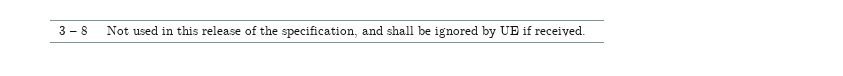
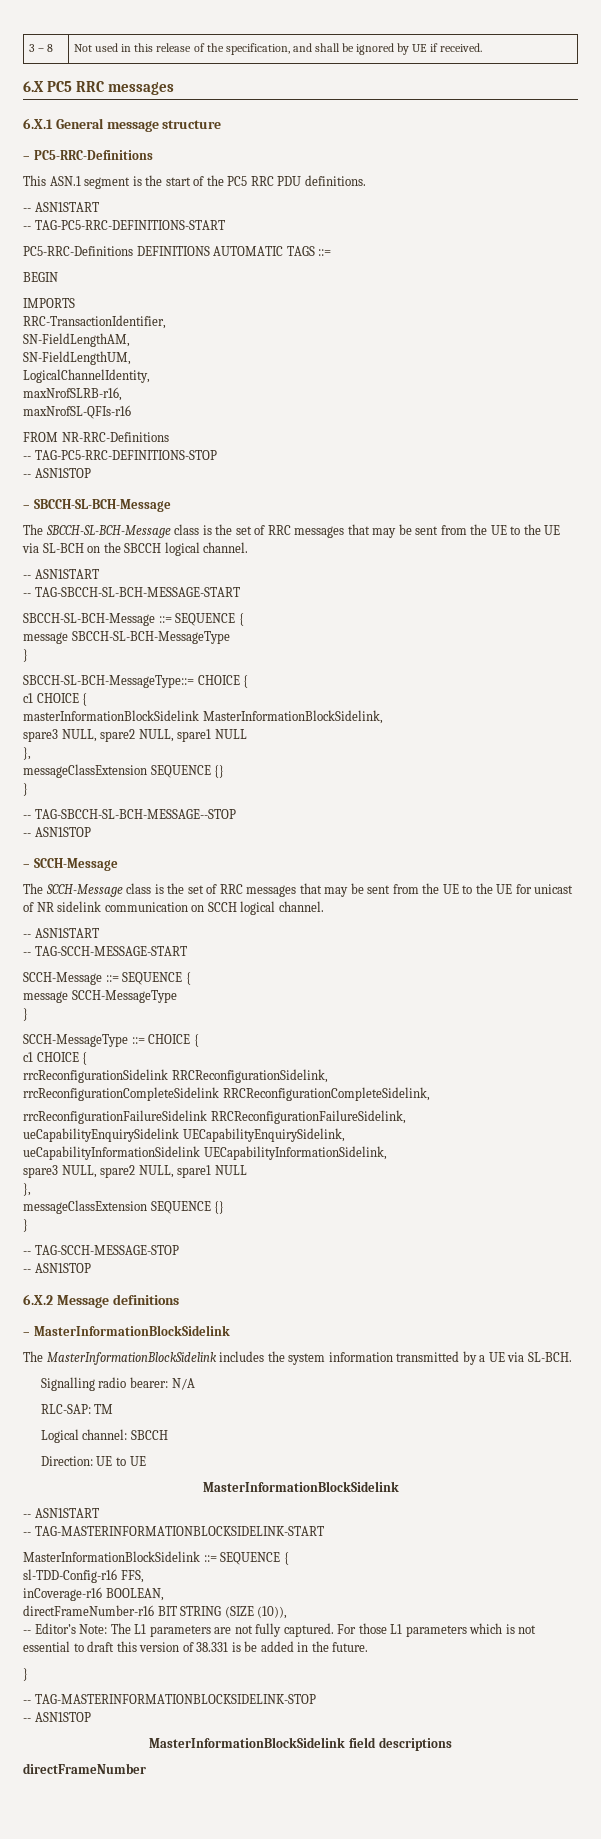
(586, 31) none -> [23,81,175,95] [23,118,222,132] [23,150,153,160] [23,175,366,189] [23,202,99,212] [23,220,225,230] [23,246,332,256] [23,272,58,282] [23,298,75,308] [23,315,166,329] [23,333,130,347] [23,351,131,365] [23,369,150,383] [23,387,122,401] [23,405,131,419] [23,432,169,442] [23,450,217,460] [23,468,91,478] [23,499,171,512] [23,524,561,538] [22,542,249,556] [23,569,99,579] [23,587,240,597] [23,613,244,626] [23,631,230,644] [23,649,28,662] [23,675,249,688] [23,693,88,706] [23,710,383,724] [23,729,247,742] [23,747,31,760] [23,764,225,778] [23,783,28,796] [23,809,236,819] [23,827,91,837] [23,858,118,871] [23,883,574,897] [23,901,324,915] [23,928,99,938] [23,946,187,956] [23,972,191,985] [23,990,177,1003] [23,1008,28,1021] [23,1034,199,1047] [23,1052,88,1065] [23,1069,328,1083] [23,1087,430,1101] [23,1110,406,1124] [23,1128,345,1142] [23,1146,387,1160] [23,1165,247,1178] [23,1183,31,1196] [23,1200,225,1214] [23,1219,28,1232] [23,1245,179,1255] [23,1263,91,1273] [23,1294,179,1308] [23,1325,230,1336] [23,1351,572,1365] [40,1377,195,1391] [40,1404,114,1414] [40,1429,169,1443] [40,1456,146,1466] [202,1481,399,1492] [23,1508,99,1518] [23,1526,324,1536] [23,1551,289,1565] [23,1569,144,1583] [23,1587,164,1601] [23,1605,288,1619] [23,1623,537,1637] [23,1641,369,1652] [23,1668,28,1681] [23,1694,316,1704] [23,1712,91,1722] [149,1737,452,1751] [23,1763,146,1774] // 6.X PC5 RRC messages // 6.X.1 General message structure // – PC5-RRC-Definitions // This ASN.1 segment is the start of the PC5 RRC PDU definitions. // -- ASN1START // -- TAG-PC5-RRC-DEFINITIONS-START // PC5-RRC-Definitions DEFINITIONS AUTOMATIC TAGS ::= // BEGIN // IMPORTS // RRC-TransactionIdentifier, // SN-FieldLengthAM, // SN-FieldLengthUM, // LogicalChannelIdentity, // maxNrofSLRB-r16, // maxNrofSL-QFIs-r16 // FROM NR-RRC-Definitions // -- TAG-PC5-RRC-DEFINITIONS-STOP // -- ASN1STOP // – SBCCH-SL-BCH-Message // The SBCCH-SL-BCH-Message class is the set of RRC messages that may be sent from the UE to the UE via SL-BCH on the SBCCH logical channel. // -- ASN1START // -- TAG-SBCCH-SL-BCH-MESSAGE-START // SBCCH-SL-BCH-Message ::= SEQUENCE { // message SBCCH-SL-BCH-MessageType // } // SBCCH-SL-BCH-MessageType::= CHOICE { // c1 CHOICE { // masterInformationBlockSidelink MasterInformationBlockSidelink, // spare3 NULL, spare2 NULL, spare1 NULL // }, // messageClassExtension SEQUENCE {} // } // -- TAG-SBCCH-SL-BCH-MESSAGE--STOP // -- ASN1STOP // – SCCH-Message // The SCCH-Message class is the set of RRC messages that may be sent from the UE to the UE for unicast of NR sidelink communication on SCCH logical channel. // -- ASN1START // -- TAG-SCCH-MESSAGE-START // SCCH-Message ::= SEQUENCE { // message SCCH-MessageType // } // SCCH-MessageType ::= CHOICE { // c1 CHOICE { // rrcReconfigurationSidelink RRCReconfigurationSidelink, // rrcReconfigurationCompleteSidelink RRCReconfigurationCompleteSidelink, // rrcReconfigurationFailureSidelink RRCReconfigurationFailureSidelink, // ueCapabilityEnquirySidelink UECapabilityEnquirySidelink, // ueCapabilityInformationSidelink UECapabilityInformationSidelink, // spare3 NULL, spare2 NULL, spare1 NULL // }, // messageClassExtension SEQUENCE {} // } // -- TAG-SCCH-MESSAGE-STOP // -- ASN1STOP // 6.X.2 Message definitions // – MasterInformationBlockSidelink // The MasterInformationBlockSidelink includes the system information transmitted by a UE via SL-BCH. // Signalling radio bearer: N/A // RLC-SAP: TM // Logical channel: SBCCH // Direction: UE to UE // MasterInformationBlockSidelink // -- ASN1START // -- TAG-MASTERINFORMATIONBLOCKSIDELINK-START // MasterInformationBlockSidelink ::= SEQUENCE { // sl-TDD-Config-r16 FFS, // inCoverage-r16 BOOLEAN, // directFrameNumber-r16 BIT STRING (SIZE (10)), // -- Editor’s Note: The L1 parameters are not fully captured. For those L1 parameters which is not essential to draft this version of 38.331 is be added in the future. // } // -- TAG-MASTERINFORMATIONBLOCKSIDELINK-STOP // -- ASN1STOP // MasterInformationBlockSidelink field descriptions // directFrameNumber

